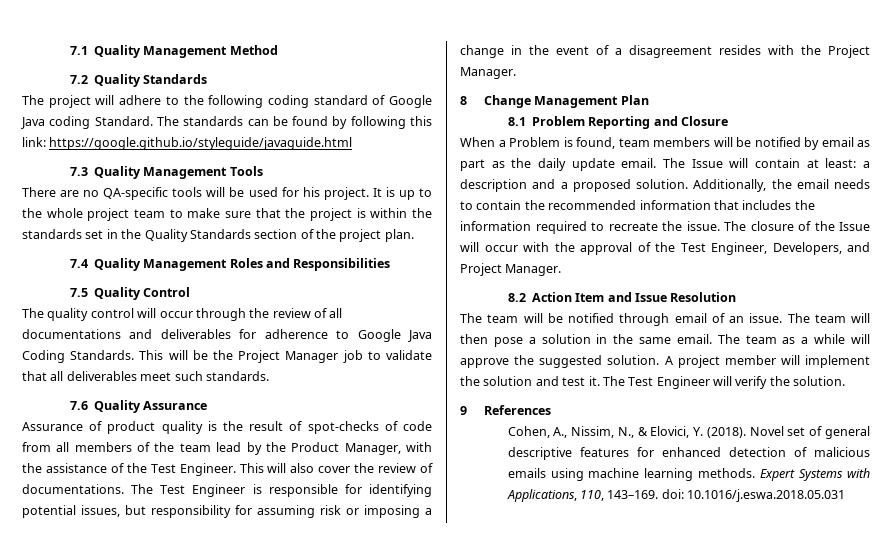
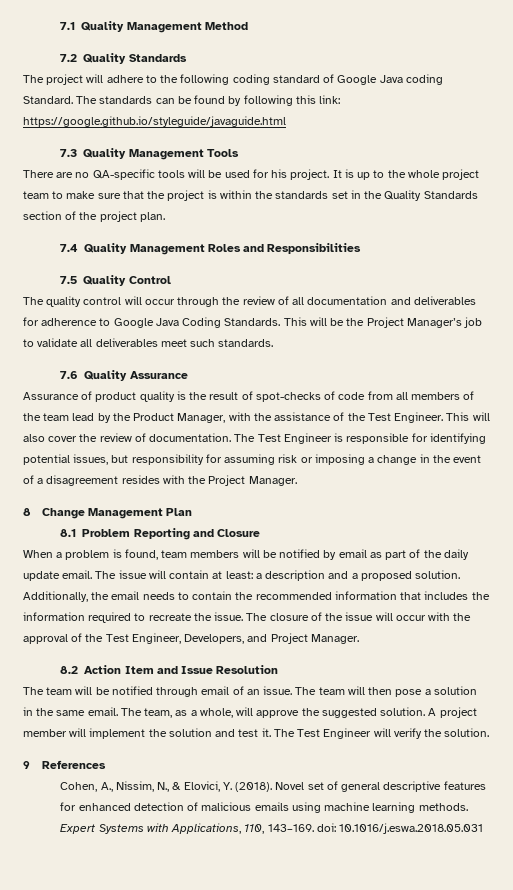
[22,329,121,339] documentations -> [307,296,388,305] documentation
[285,351,339,363] Manager -> [406,318,462,328] Manager’s
[22,371,47,381] that -> (79, 342) none
[22,484,124,494] documentations. -> [149,433,232,442] documentation.
[509,137,560,147] Problem -> [65,550,110,560] problem
[491,161,505,168] as -> [409,549,421,558] of
[691,159,723,168] Issue -> [118,570,147,579] issue
[839,222,870,231] Issue -> [345,612,374,621] issue
[745,335,777,344] team -> [144,708,173,718] team,
[814,334,846,344] while -> [199,708,233,718] whole,

